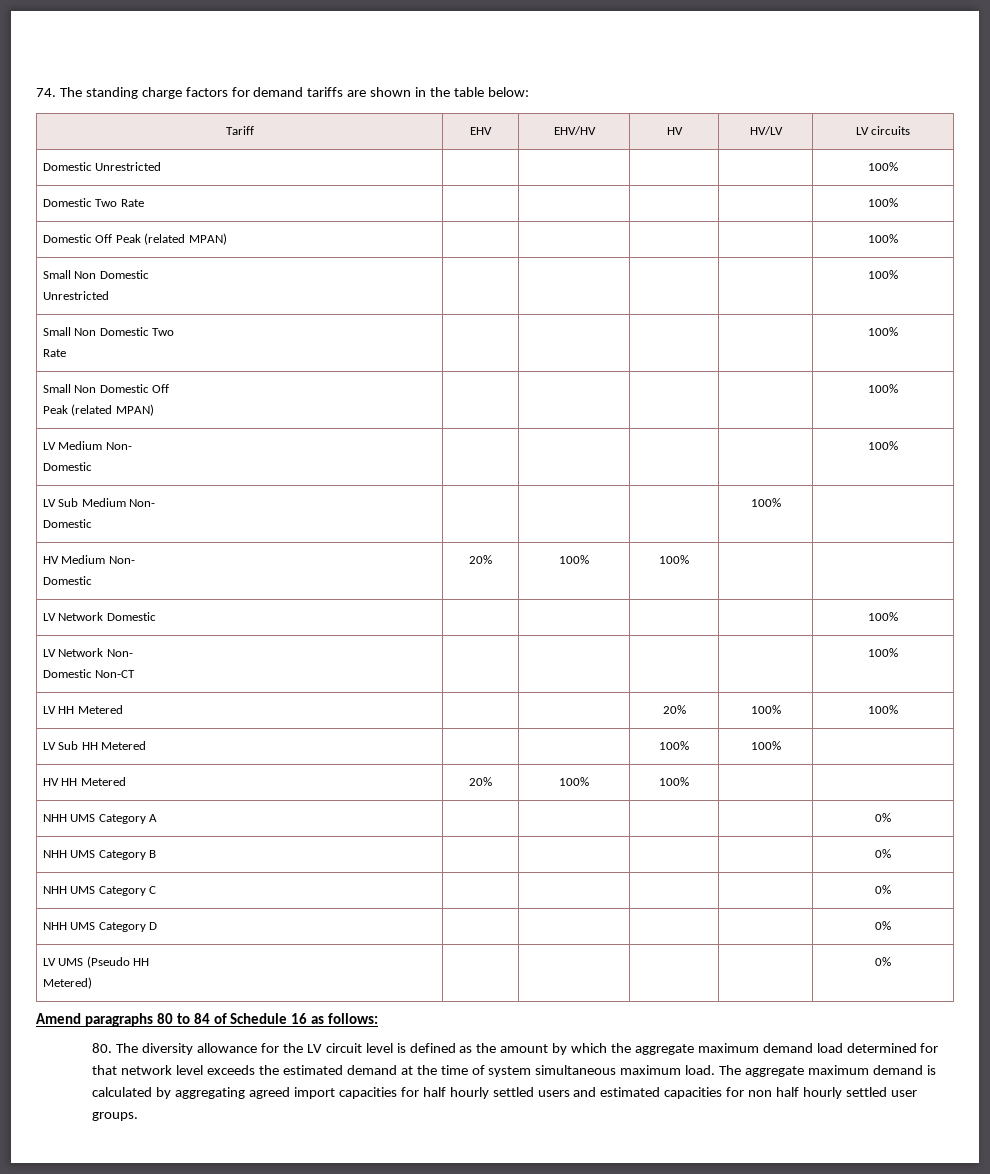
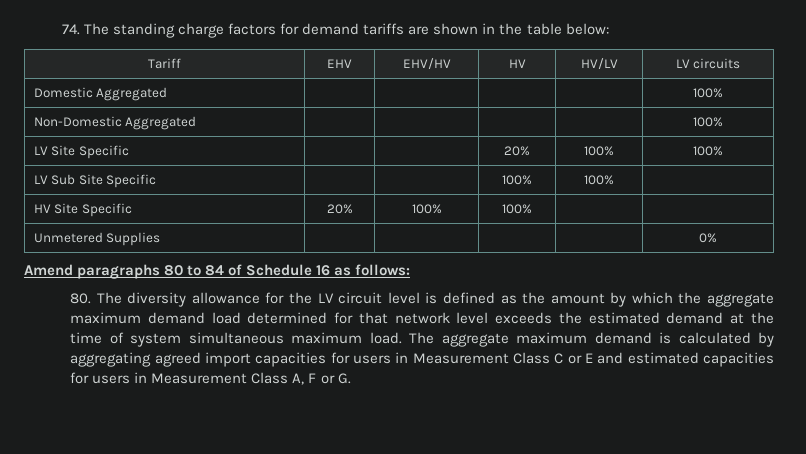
[95,162,162,171] [868,162,899,171] [42,198,144,207] [868,198,899,207] [42,233,227,245] [868,234,899,243] [42,270,149,279] [42,291,109,300] [868,270,899,279] [42,327,175,336] [42,349,66,357] [868,327,899,336] [42,384,170,393] [42,404,154,416] [868,384,899,393] [42,441,132,450] [42,462,92,471] [868,441,899,450] [42,498,156,507] [42,519,92,528] [750,498,781,507] [42,555,135,564] [42,576,92,585] [469,555,492,564] [559,555,589,564] [659,555,689,564] [42,612,156,621] [868,612,899,621] [42,648,133,657] [42,669,136,678] [868,648,899,657] [42,705,123,714] Unrestricted | | | | | 100% // Domestic Two Rate | | | | | 100% // Domestic Off Peak (related MPAN) | | | | | 100% // Small Non Domestic // Unrestricted | | | | | 100% // Small Non Domestic Two // Rate | | | | | 100% // Small Non Domestic Off // Peak (related MPAN) | | | | | 100% // LV Medium Non- // Domestic | | | | | 100% // LV Sub Medium Non- // Domestic | | | | 100% | // HV Medium Non- // Domestic | 20% | 100% | 100% | | // LV Network Domestic | | | | | 100% // LV Network Non- // Domestic Non-CT | | | | | 100% // LV HH Metered -> [96,87,168,101] [693,88,723,98] [33,116,197,130] [693,117,723,127] [33,145,129,159] Aggregated | | | | | 100% // Non-Domestic Aggregated | | | | | 100% // LV Site Specific
[81,741,147,750] HH Metered -> [78,174,157,188] Site Specific
[61,777,126,786] [469,777,492,786] [559,777,589,786] [659,777,689,786] [42,814,158,824] [875,813,892,822] [42,850,157,860] [875,849,892,858] [42,886,157,896] [875,885,892,894] [42,922,158,932] [875,921,892,930] [42,956,150,968] [42,977,92,989] HH Metered | 20% | 100% | 100% | | // NHH UMS Category A | | | | | 0% // NHH UMS Category B | | | | | 0% // NHH UMS Category C | | | | | 0% // NHH UMS Category D | | | | | 0% // LV UMS (Pseudo HH // Metered) -> [54,203,132,217] [326,204,353,214] [411,204,442,214] [502,204,532,214] [33,232,161,246] Site Specific | 20% | 100% | 100% | | // Unmetered Supplies
[422,1087,917,1099] [92,1112,139,1121] half hourly settled users and estimated capacities for non half hourly settled user groups. -> [352,352,774,367] [70,372,351,385] users in Measurement Class C or E and estimated capacities for users in Measurement Class A, F or G.

